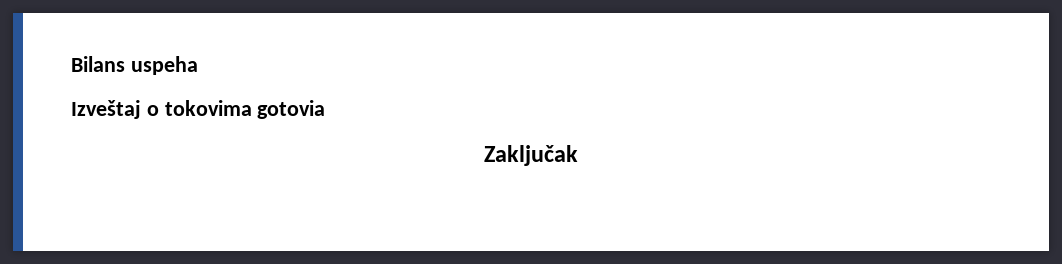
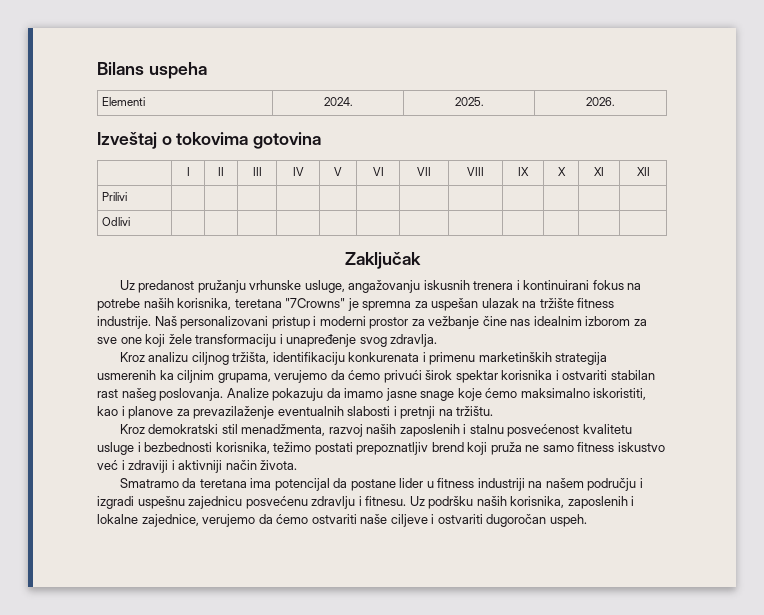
(198, 65) none -> [102,97,146,106] [323,97,353,106] [454,97,484,106] [586,97,615,106] // Elementi | 2024. | 2025. | 2026.
[257,100,326,119] [484,145,578,166] gotovia // Zaključak -> [253,132,322,149] [186,167,190,176] [218,167,224,176] [252,167,262,176] [292,167,304,176] [334,167,342,176] [372,167,384,176] [417,167,431,176] [467,167,484,176] [518,167,529,176] [557,167,566,176] [594,167,604,176] [636,167,650,176] [102,192,128,201] [102,217,131,226] [344,252,421,269] [119,280,642,293] [97,298,615,311] [97,316,647,329] [97,334,438,347] [119,352,608,365] [97,370,655,383] [97,388,647,401] [97,406,494,419] [119,424,632,437] [97,442,665,455] [97,460,298,473] [119,478,643,491] [97,496,635,509] [97,514,587,527] gotovina // | I | II | III | IV | V | VI | VII | VIII | IX | X | XI | XII // Prilivi | | | | | | | | | | | | // Odlivi | | | | | | | | | | | | // Zaključak // Uz predanost pružanju vrhunske usluge, angažovanju iskusnih trenera i kontinuirani fokus na potrebe naših korisnika, teretana "7Crowns" je spremna za uspešan ulazak na tržište fitness industrije. Naš personalizovani pristup i moderni prostor za vežbanje čine nas idealnim izborom za sve one koji žele transformaciju i unapređenje svog zdravlja. // Kroz analizu ciljnog tržišta, identifikaciju konkurenata i primenu marketinških strategija usmerenih ka ciljnim grupama, verujemo da ćemo privući širok spektar korisnika i ostvariti stabilan rast našeg poslovanja. Analize pokazuju da imamo jasne snage koje ćemo maksimalno iskoristiti, kao i planove za prevazilaženje eventualnih slabosti i pretnji na tržištu. // Kroz demokratski stil menadžmenta, razvoj naših zaposlenih i stalnu posvećenost kvalitetu usluge i bezbednosti korisnika, težimo postati prepoznatljiv brend koji pruža ne samo fitness iskustvo već i zdraviji i aktivniji način života. // Smatramo da teretana ima potencijal da postane lider u fitness industriji na našem području i izgradi uspešnu zajednicu posvećenu zdravlju i fitnesu. Uz podršku naših korisnika, zaposlenih i lokalne zajednice, verujemo da ćemo ostvariti naše ciljeve i ostvariti dugoročan uspeh.

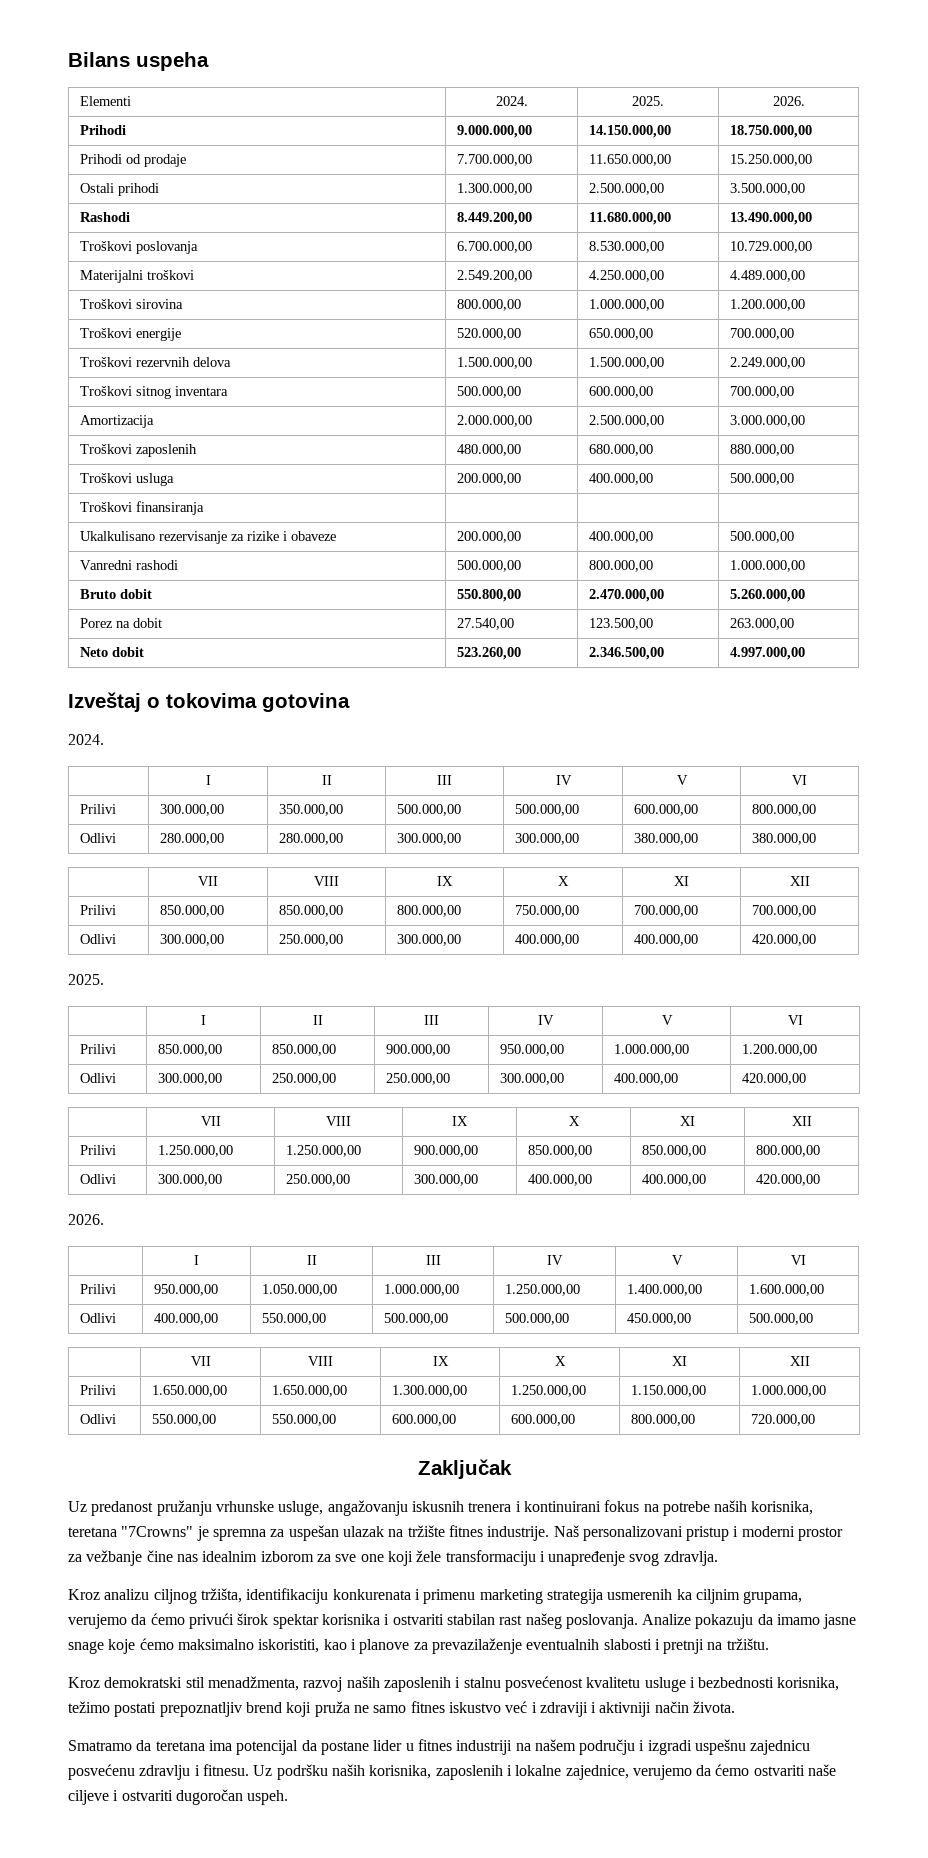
(615, 101) none -> [79,125,126,135] [456,125,532,138] [588,125,671,138] [729,125,812,138] [79,154,186,167] [456,154,532,166] [588,154,671,166] [729,154,812,166] [79,183,159,196] [456,183,532,195] [588,183,664,195] [729,183,805,195] [79,212,130,222] [456,212,532,225] [588,212,671,225] [729,212,812,225] [79,241,198,254] [456,241,532,253] [588,241,664,253] [729,241,812,253] [79,270,194,283] [456,270,532,282] [588,270,664,282] [729,270,805,282] [79,299,183,309] [456,299,521,311] [588,299,664,311] [729,299,805,311] [79,328,181,341] [456,328,521,340] [588,328,653,340] [729,328,794,340] [79,357,231,367] [456,357,532,369] [588,357,664,369] [729,357,805,369] [79,386,228,399] [456,386,521,398] [588,386,653,398] [729,386,794,398] [79,415,154,428] [456,415,532,427] [588,415,664,427] [729,415,805,427] [79,444,197,457] [456,444,521,456] [588,444,653,456] [729,444,794,456] [79,473,174,486] [456,473,521,485] [588,473,653,485] [729,473,794,485] [79,501,204,515] [79,531,336,544] [456,531,521,543] [588,531,653,543] [729,531,794,543] [79,560,178,570] [456,560,521,572] [588,560,653,572] [729,560,805,572] [79,589,152,599] [456,589,521,602] [588,589,664,602] [729,589,805,602] [79,618,162,628] [456,618,514,630] [588,618,653,630] [729,618,794,630] [79,647,144,657] [456,647,521,660] [588,647,664,660] [729,647,805,660] // Prihodi | 9.000.000,00 | 14.150.000,00 | 18.750.000,00 // Prihodi od prodaje | 7.700.000,00 | 11.650.000,00 | 15.250.000,00 // Ostali prihodi | 1.300.000,00 | 2.500.000,00 | 3.500.000,00 // Rashodi | 8.449.200,00 | 11.680.000,00 | 13.490.000,00 // Troškovi poslovanja | 6.700.000,00 | 8.530.000,00 | 10.729.000,00 // Materijalni troškovi | 2.549.200,00 | 4.250.000,00 | 4.489.000,00 // Troškovi sirovina | 800.000,00 | 1.000.000,00 | 1.200.000,00 // Troškovi energije | 520.000,00 | 650.000,00 | 700.000,00 // Troškovi rezervnih delova | 1.500.000,00 | 1.500.000,00 | 2.249.000,00 // Troškovi sitnog inventara | 500.000,00 | 600.000,00 | 700.000,00 // Amortizacija | 2.000.000,00 | 2.500.000,00 | 3.000.000,00 // Troškovi zaposlenih | 480.000,00 | 680.000,00 | 880.000,00 // Troškovi usluga | 200.000,00 | 400.000,00 | 500.000,00 // Troškovi finansiranja | | | // Ukalkulisano rezervisanje za rizike i obaveze | 200.000,00 | 400.000,00 | 500.000,00 // Vanredni rashodi | 500.000,00 | 800.000,00 | 1.000.000,00 // Bruto dobit | 550.800,00 | 2.470.000,00 | 5.260.000,00 // Porez na dobit | 27.540,00 | 123.500,00 | 263.000,00 // Neto dobit | 523.260,00 | 2.346.500,00 | 4.997.000,00
[186,167,190,176] [218,167,224,176] [252,167,262,176] [292,167,304,176] [334,167,342,176] [372,167,384,176] [417,167,431,176] [467,167,484,176] [518,167,529,176] [557,167,566,176] [594,167,604,176] [636,167,650,176] [102,192,128,201] [102,217,131,226] // | I | II | III | IV | V | VI | VII | VIII | IX | X | XI | XII // Prilivi | | | | | | | | | | | | // Odlivi | | | | | | | | | | | | -> [68,734,104,745] [205,775,211,785] [321,775,332,785] [437,775,452,785] [555,775,572,785] [676,775,688,785] [792,775,807,785] [79,804,116,814] [159,804,224,816] [278,804,343,816] [396,804,461,816] [514,804,579,816] [633,804,698,816] [751,804,816,816] [79,833,116,843] [159,833,224,845] [278,833,343,845] [396,833,461,845] [514,833,579,845] [633,833,698,845] [751,833,816,845] [198,876,218,886] [314,876,339,886] [437,876,453,886] [558,876,569,886] [674,876,689,886] [789,876,810,886] [79,905,116,915] [159,905,224,917] [278,905,343,917] [396,905,461,917] [514,905,579,917] [633,905,698,917] [751,905,816,917] [79,934,116,944] [159,934,224,946] [278,934,343,946] [396,934,461,946] [514,934,579,946] [633,934,698,946] [751,934,816,946] [68,974,104,985] [201,1015,206,1025] [312,1015,323,1025] [424,1015,439,1025] [538,1015,554,1025] [661,1015,673,1025] [787,1015,803,1025] [79,1044,116,1054] [157,1044,222,1056] [271,1044,336,1056] [385,1044,450,1056] [499,1044,564,1056] [613,1044,689,1056] [741,1044,817,1056] [79,1073,116,1083] [157,1073,222,1085] [271,1073,336,1085] [385,1073,450,1085] [499,1073,564,1085] [613,1073,678,1085] [741,1073,806,1085] [200,1116,221,1126] [326,1116,351,1126] [452,1116,468,1126] [568,1116,580,1126] [680,1116,695,1126] [791,1116,812,1126] [79,1145,116,1155] [157,1145,233,1157] [285,1145,361,1157] [413,1145,478,1157] [527,1145,592,1157] [641,1145,706,1157] [755,1145,820,1157] [79,1174,116,1184] [157,1174,222,1186] [285,1174,350,1186] [413,1174,478,1186] [527,1174,592,1186] [641,1174,706,1186] [755,1174,820,1186] [68,1214,104,1225] [194,1255,199,1265] [306,1255,317,1265] [425,1255,441,1265] [547,1255,563,1265] [671,1255,683,1265] [790,1255,806,1265] [79,1284,116,1294] [153,1284,218,1296] [261,1284,337,1296] [383,1284,459,1296] [504,1284,580,1296] [626,1284,702,1296] [748,1284,824,1296] [79,1313,116,1323] [153,1313,218,1325] [261,1313,326,1325] [383,1313,448,1325] [504,1313,569,1325] [626,1313,691,1325] [748,1313,813,1325] [190,1356,211,1366] [308,1356,333,1366] [432,1356,449,1366] [554,1356,566,1366] [672,1356,687,1366] [789,1356,810,1366] [79,1385,116,1395] [151,1385,227,1397] [271,1385,347,1397] [391,1385,467,1397] [510,1385,586,1397] [630,1385,706,1397] [750,1385,826,1397] [79,1414,116,1424] [151,1414,216,1426] [271,1414,336,1426] [391,1414,456,1426] [510,1414,575,1426] [630,1414,695,1426] [750,1414,815,1426] // 2024. // | I | II | III | IV | V | VI // Prilivi | 300.000,00 | 350.000,00 | 500.000,00 | 500.000,00 | 600.000,00 | 800.000,00 // Odlivi | 280.000,00 | 280.000,00 | 300.000,00 | 300.000,00 | 380.000,00 | 380.000,00 // | VII | VIII | IX | X | XI | XII // Prilivi | 850.000,00 | 850.000,00 | 800.000,00 | 750.000,00 | 700.000,00 | 700.000,00 // Odlivi | 300.000,00 | 250.000,00 | 300.000,00 | 400.000,00 | 400.000,00 | 420.000,00 // 2025. // | I | II | III | IV | V | VI // Prilivi | 850.000,00 | 850.000,00 | 900.000,00 | 950.000,00 | 1.000.000,00 | 1.200.000,00 // Odlivi | 300.000,00 | 250.000,00 | 250.000,00 | 300.000,00 | 400.000,00 | 420.000,00 // | VII | VIII | IX | X | XI | XII // Prilivi | 1.250.000,00 | 1.250.000,00 | 900.000,00 | 850.000,00 | 850.000,00 | 800.000,00 // Odlivi | 300.000,00 | 250.000,00 | 300.000,00 | 400.000,00 | 400.000,00 | 420.000,00 // 2026. // | I | II | III | IV | V | VI // Prilivi | 950.000,00 | 1.050.000,00 | 1.000.000,00 | 1.250.000,00 | 1.400.000,00 | 1.600.000,00 // Odlivi | 400.000,00 | 550.000,00 | 500.000,00 | 500.000,00 | 450.000,00 | 500.000,00 // | VII | VIII | IX | X | XI | XII // Prilivi | 1.650.000,00 | 1.650.000,00 | 1.300.000,00 | 1.250.000,00 | 1.150.000,00 | 1.000.000,00 // Odlivi | 550.000,00 | 550.000,00 | 600.000,00 | 600.000,00 | 800.000,00 | 720.000,00
[577,298,615,308] fitness -> [448,1525,483,1537] fitnes
[478,352,552,362] marketinških -> [479,1589,543,1604] marketing
[577,442,615,452] fitness -> [410,1701,445,1713] fitnes
[437,478,475,488] fitness -> [417,1739,452,1751] fitnes

